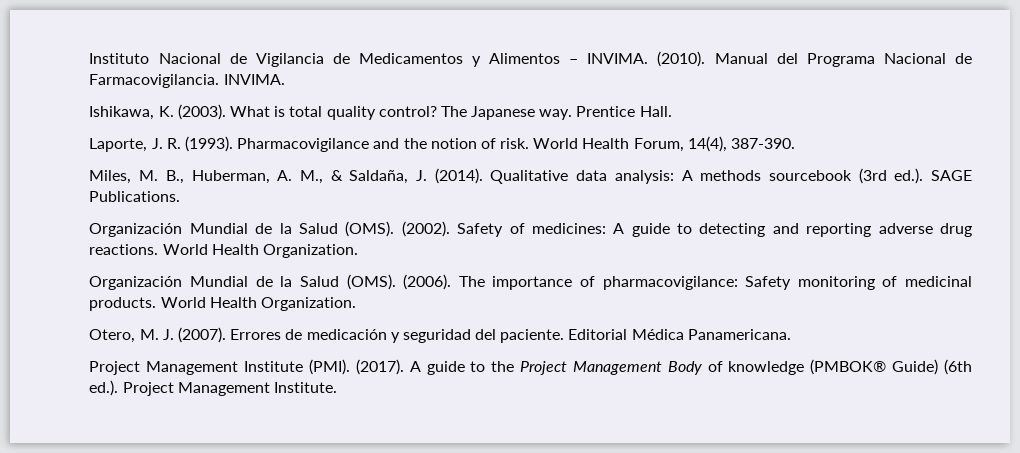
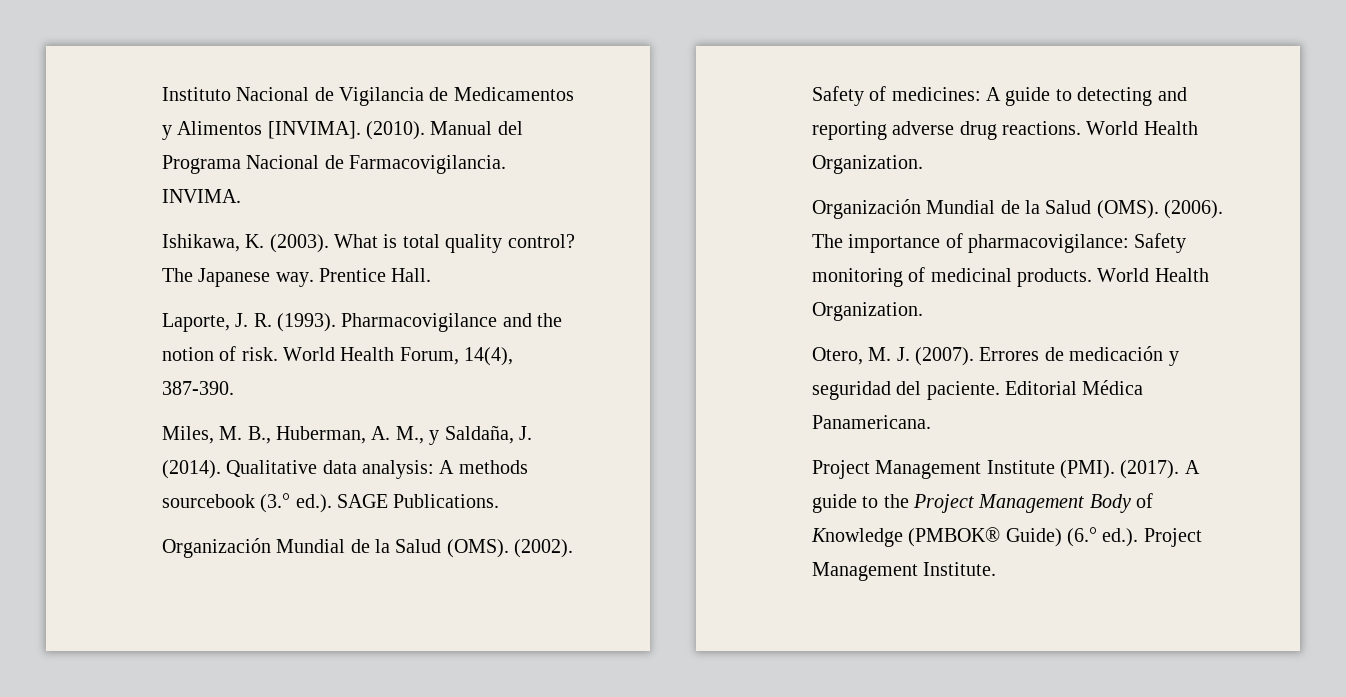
[569,53,649,64] – INVIMA. -> [267,121,361,139] [INVIMA].
[330,170,343,181] & -> [429,430,440,445] y
[858,168,887,184] (3rd -> [260,493,291,513] (3.°
[728,361,805,375] knowledge -> [810,528,903,547] Knowledge
[943,359,972,375] (6th -> [1067,527,1098,547] (6.°

